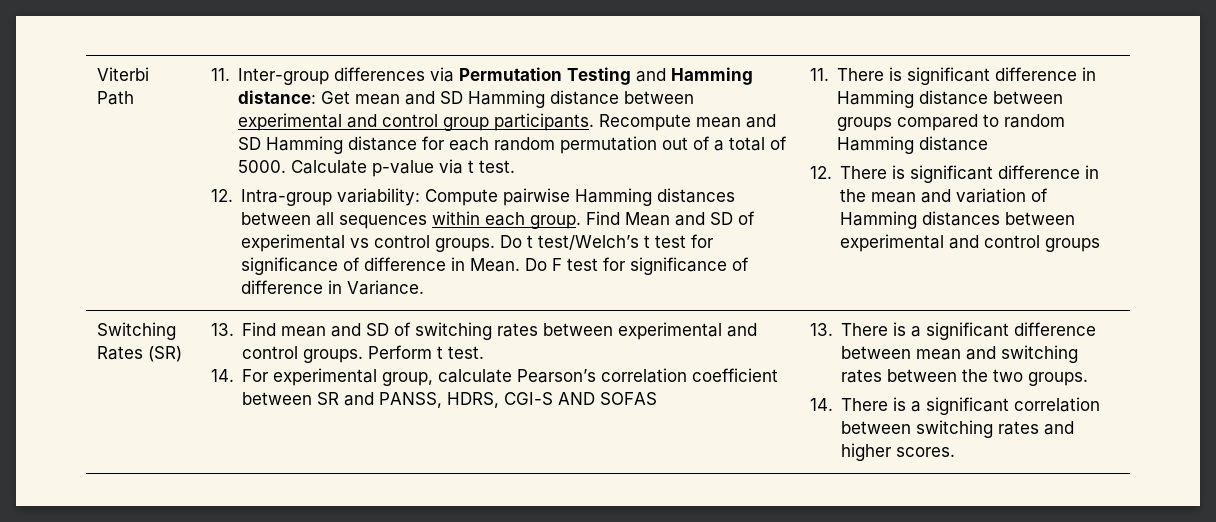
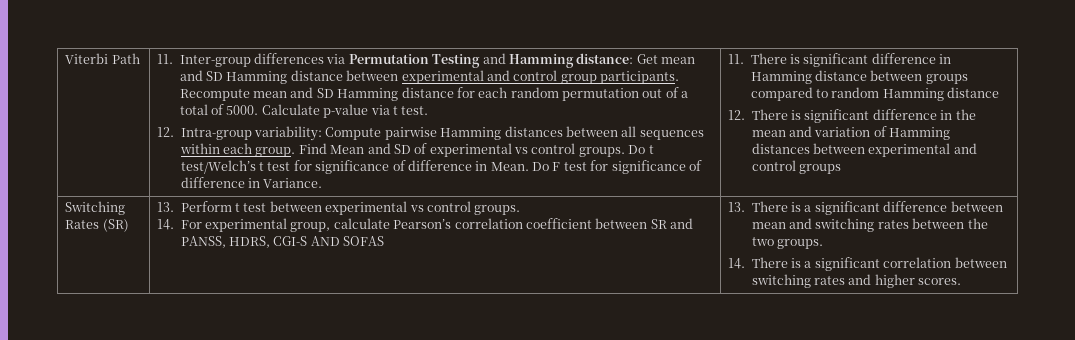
[242,322,758,340] [242,345,485,363] Find mean and SD of switching rates between experimental and control groups. Perform t test. -> [180,201,521,215] Perform t test between experimental vs control groups.

